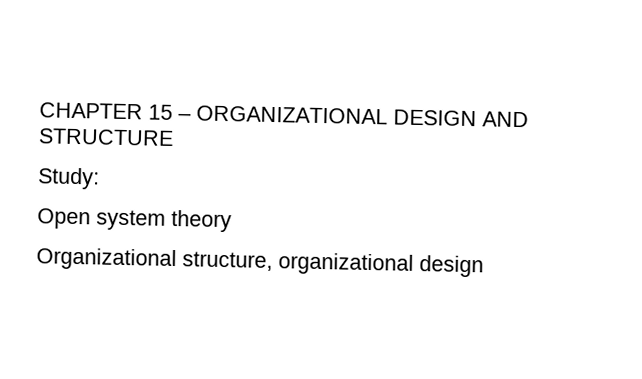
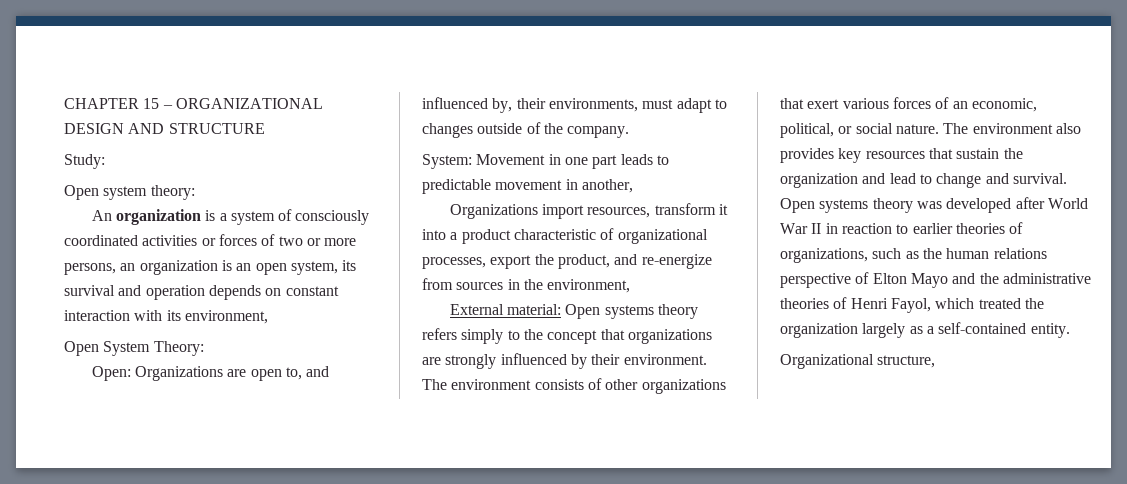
[171,209,232,233] theory -> [150,185,195,200] [91,209,370,225] [64,234,357,246] [64,260,357,275] [64,285,339,300] [64,310,268,324] [64,341,204,356] [91,366,330,381] [422,97,727,113] [422,122,630,138] [422,154,669,169] [422,179,633,194] [449,203,728,219] [422,228,708,244] [422,254,712,269] [422,278,631,293] [449,304,698,319] [422,328,712,344] [422,353,707,369] [422,378,726,394] [780,97,1037,112] [780,123,1081,138] [780,148,1023,163] [780,173,1067,188] [780,197,1088,213] [780,222,1024,234] [780,248,1047,263] [780,272,1091,288] [780,297,1044,313] [780,322,1070,338] theory: // An organization is a system of consciously coordinated activities or forces of two or more persons, an organization is an open system, its survival and operation depends on constant interaction with its environment, // Open System Theory: // Open: Organizations are open to, and influenced by, their environments, must adapt to changes outside of the company. // System: Movement in one part leads to predictable movement in another, // Organizations import resources, transform it into a product characteristic of organizational processes, export the product, and re-energize from sources in the environment, // External material: Open systems theory refers simply to the concept that organizations are strongly influenced by their environment. The environment consists of other organizations that exert various forces of an economic, political, or social nature. The environment also provides key resources that sustain the organization and lead to change and survival. Open systems theory was developed after World War II in reaction to earlier theories of organizations, such as the human relations perspective of Elton Mayo and the administrative theories of Henri Fayol, which treated the organization largely as a self-contained entity.
[278,252,484,278] organizational design -> (936, 361) none

